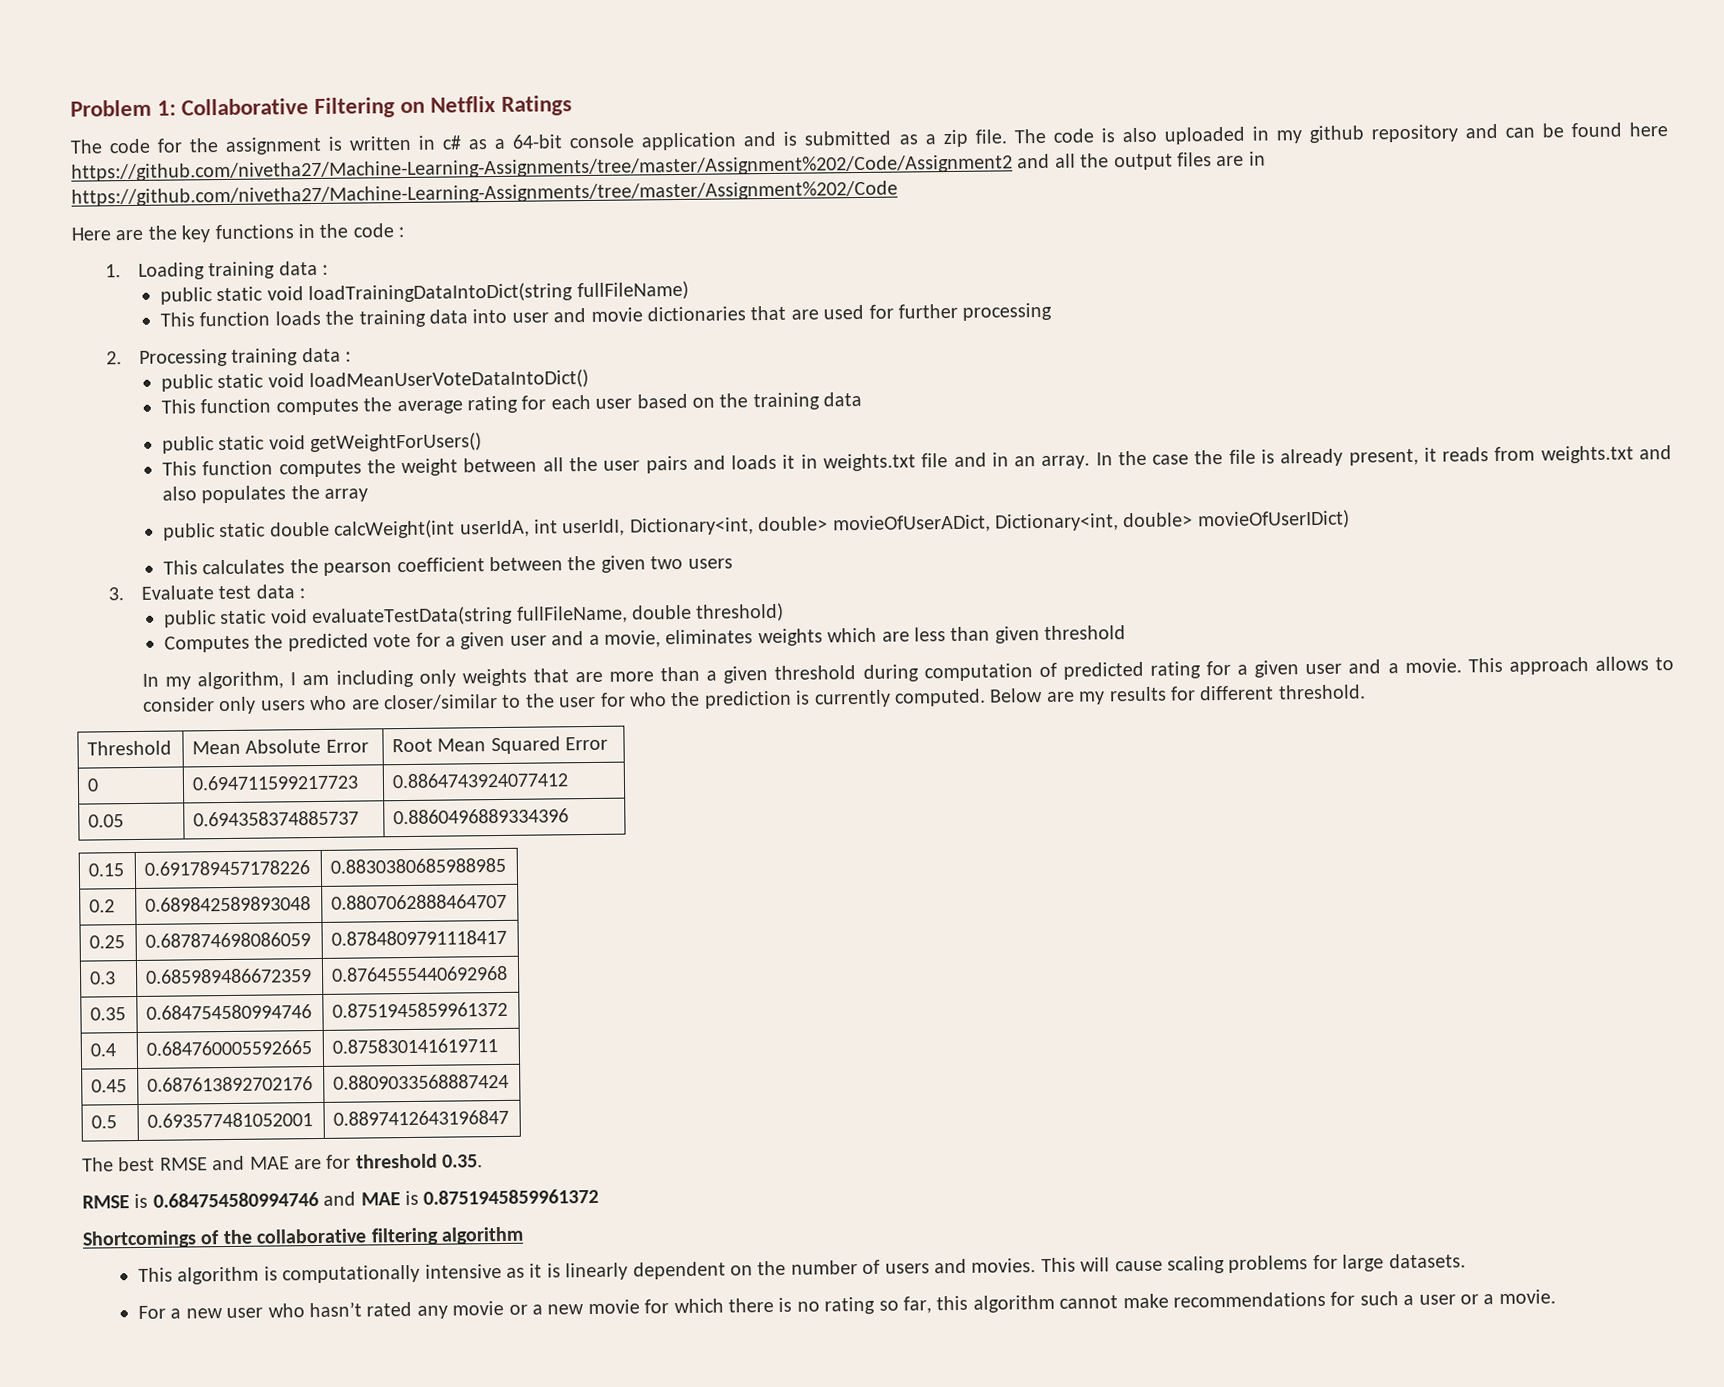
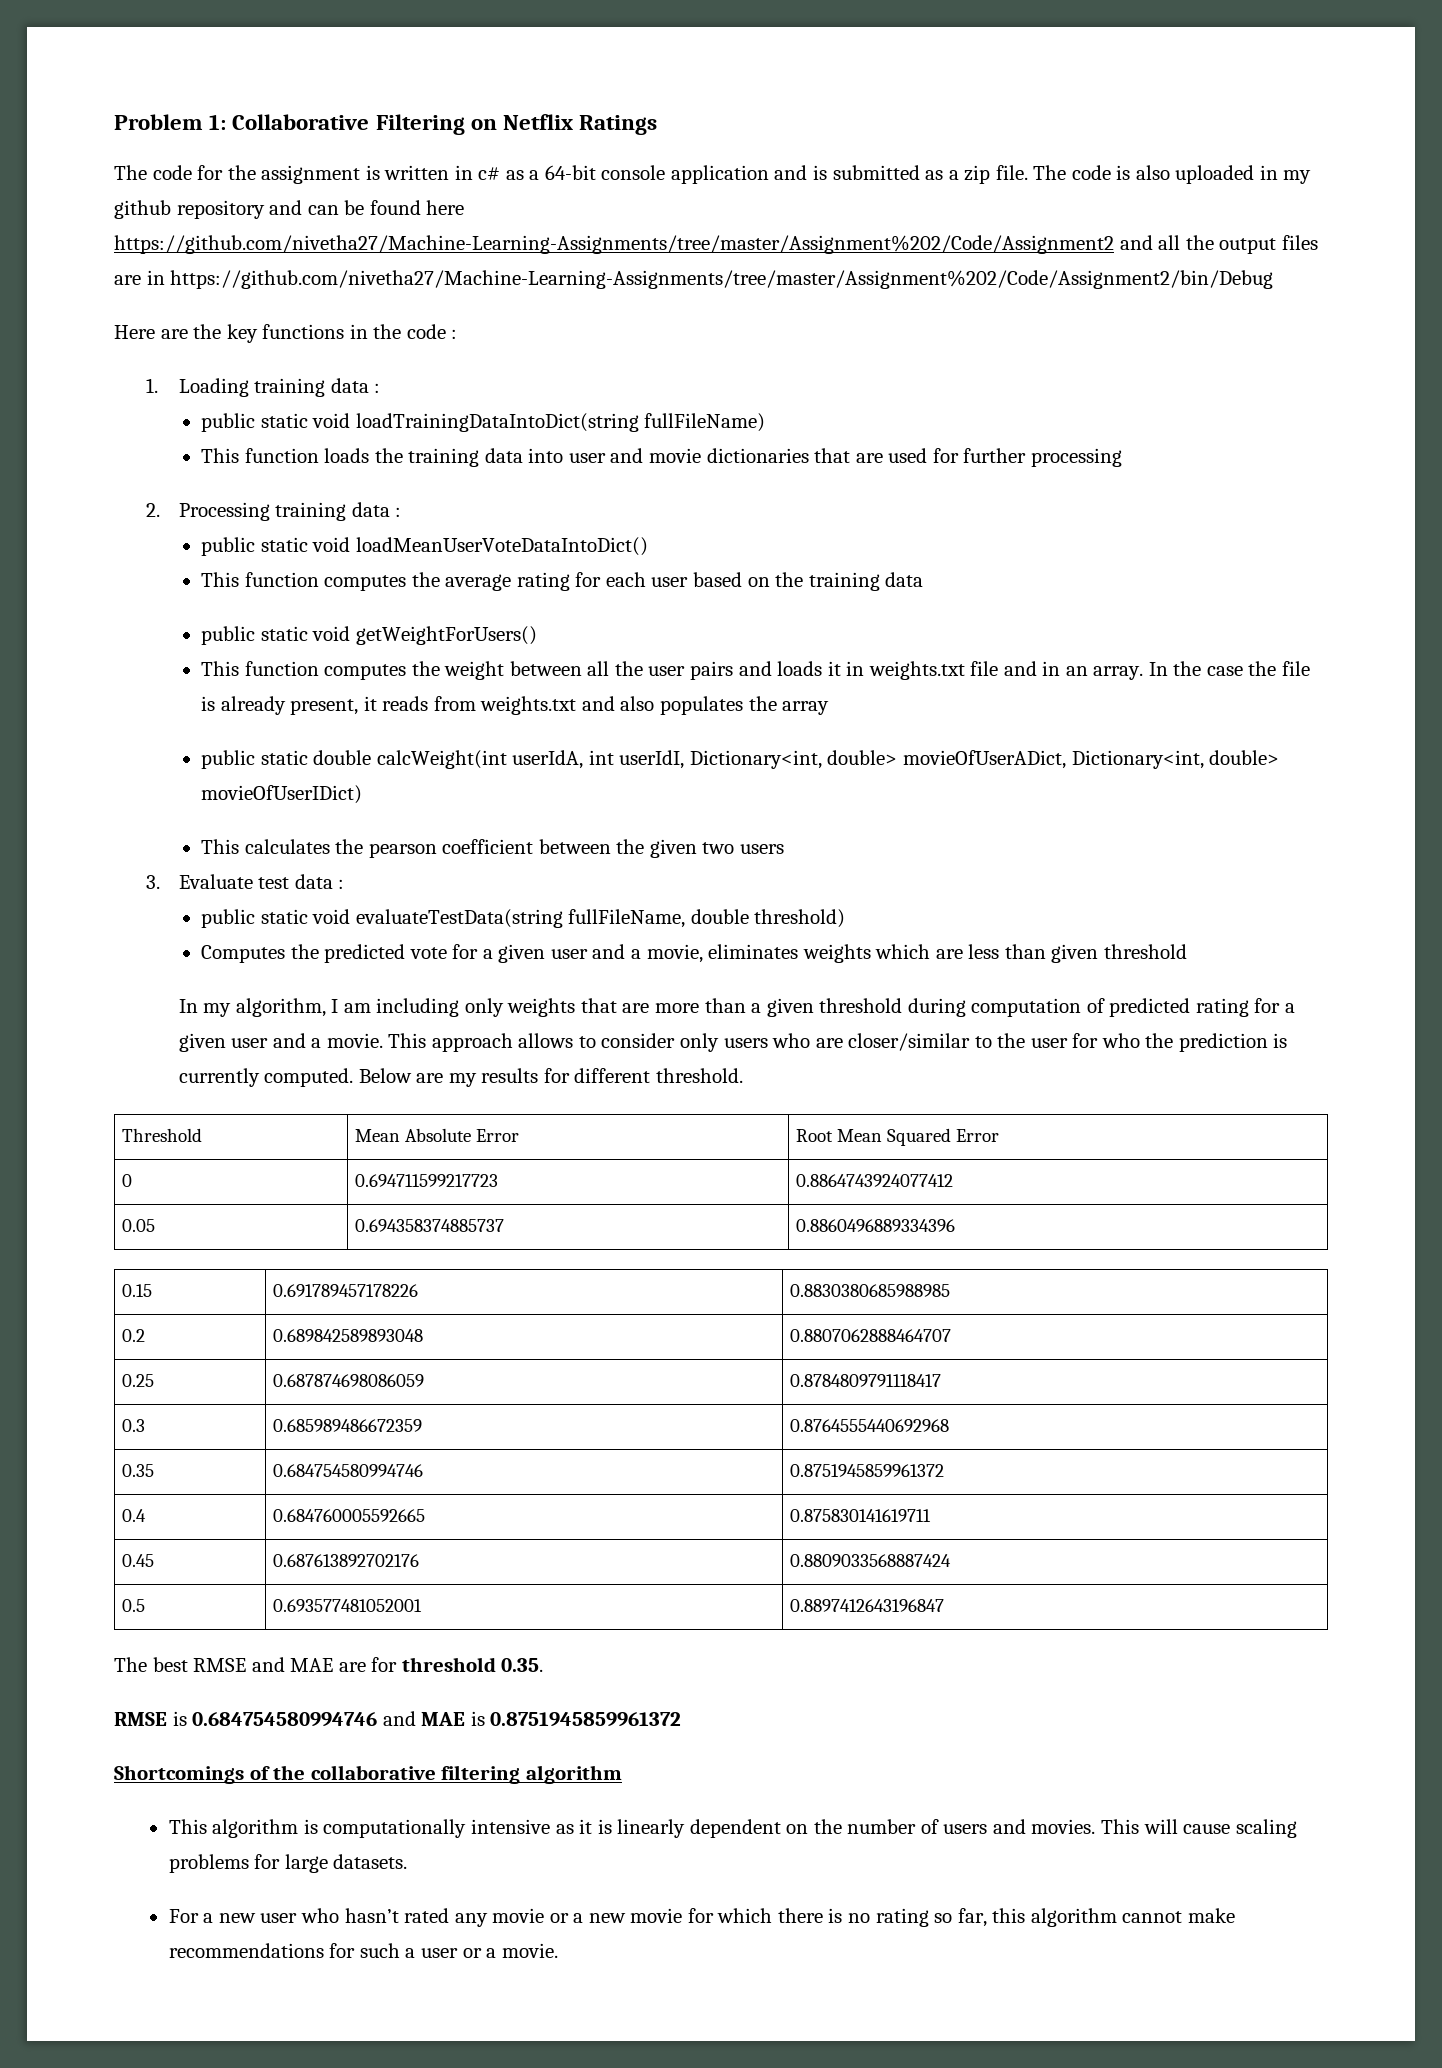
[71,180,898,207] https://github.com/nivetha27/Machine-Learning-Assignments/tree/master/Assignment%202/Code -> [170,270,1274,289] https://github.com/nivetha27/Machine-Learning-Assignments/tree/master/Assignment%202/Code/Assignment2/bin/Debug

